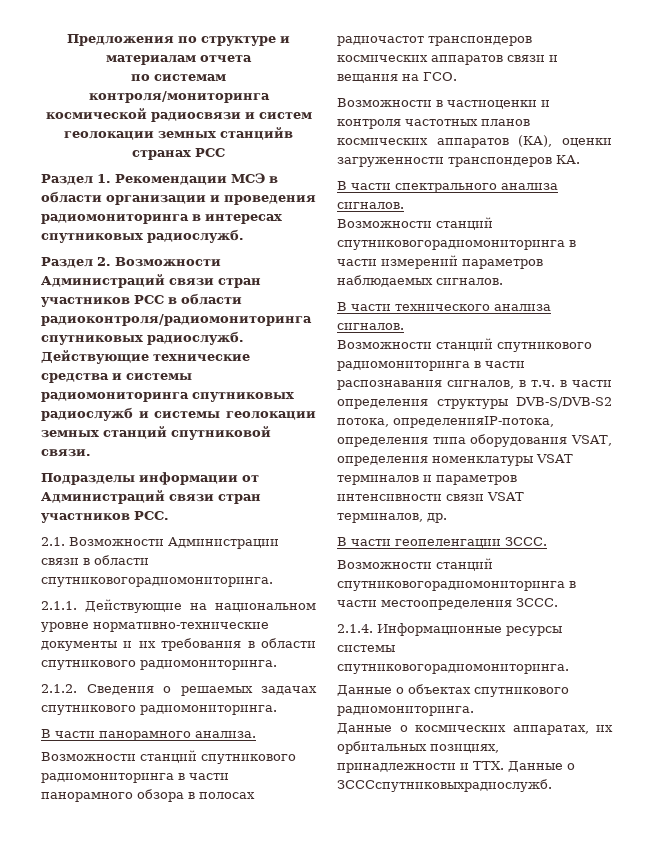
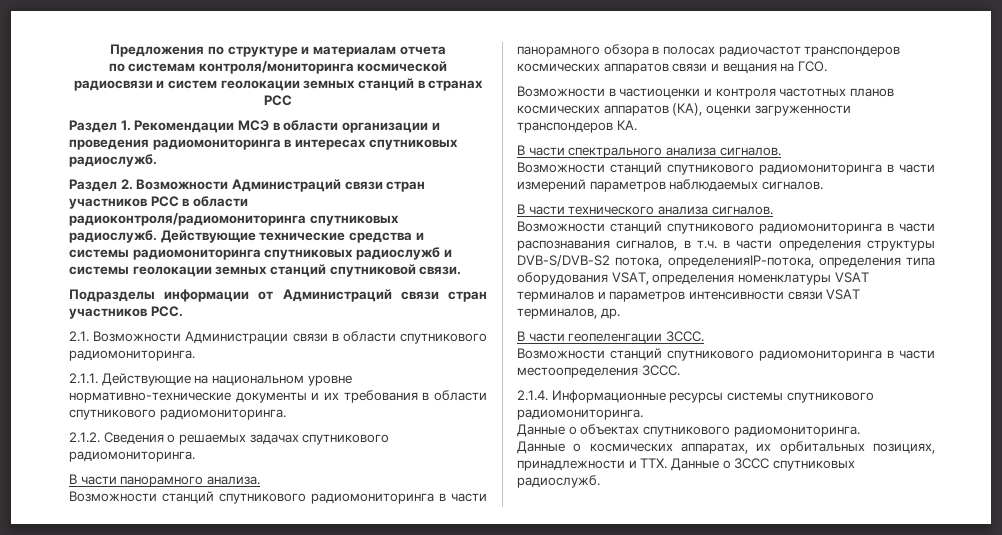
[220,127,293,140] станцийв -> [357,78,426,91] станций в
[41,577,273,587] спутниковогорадиомониторинга. -> [400,333,488,344] [69,350,195,361] спутникового радиомониторинга.
[337,240,565,250] спутниковогорадиомониторинга -> [667,164,882,175] спутникового радиомониторинга
[337,581,565,591] спутниковогорадиомониторинга -> [667,350,882,361] спутникового радиомониторинга
[337,664,569,674] спутниковогорадиомониторинга. -> [786,392,874,403] [517,409,643,420] спутникового радиомониторинга.
[337,779,552,792] ЗСССспутниковыхрадиослужб. -> [734,458,855,471] [517,475,600,488] ЗССС спутниковых радиослужб.

